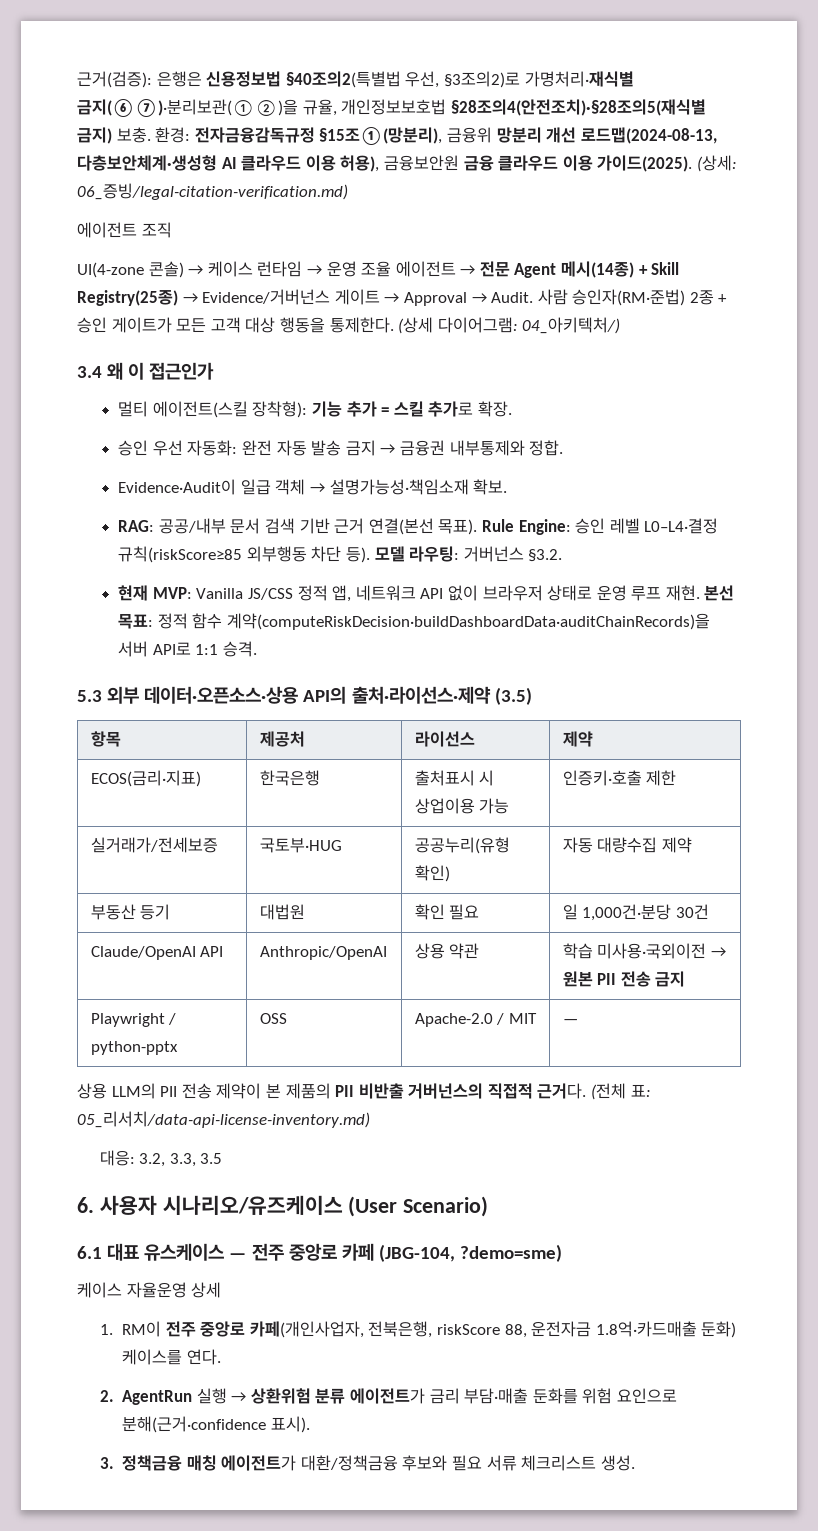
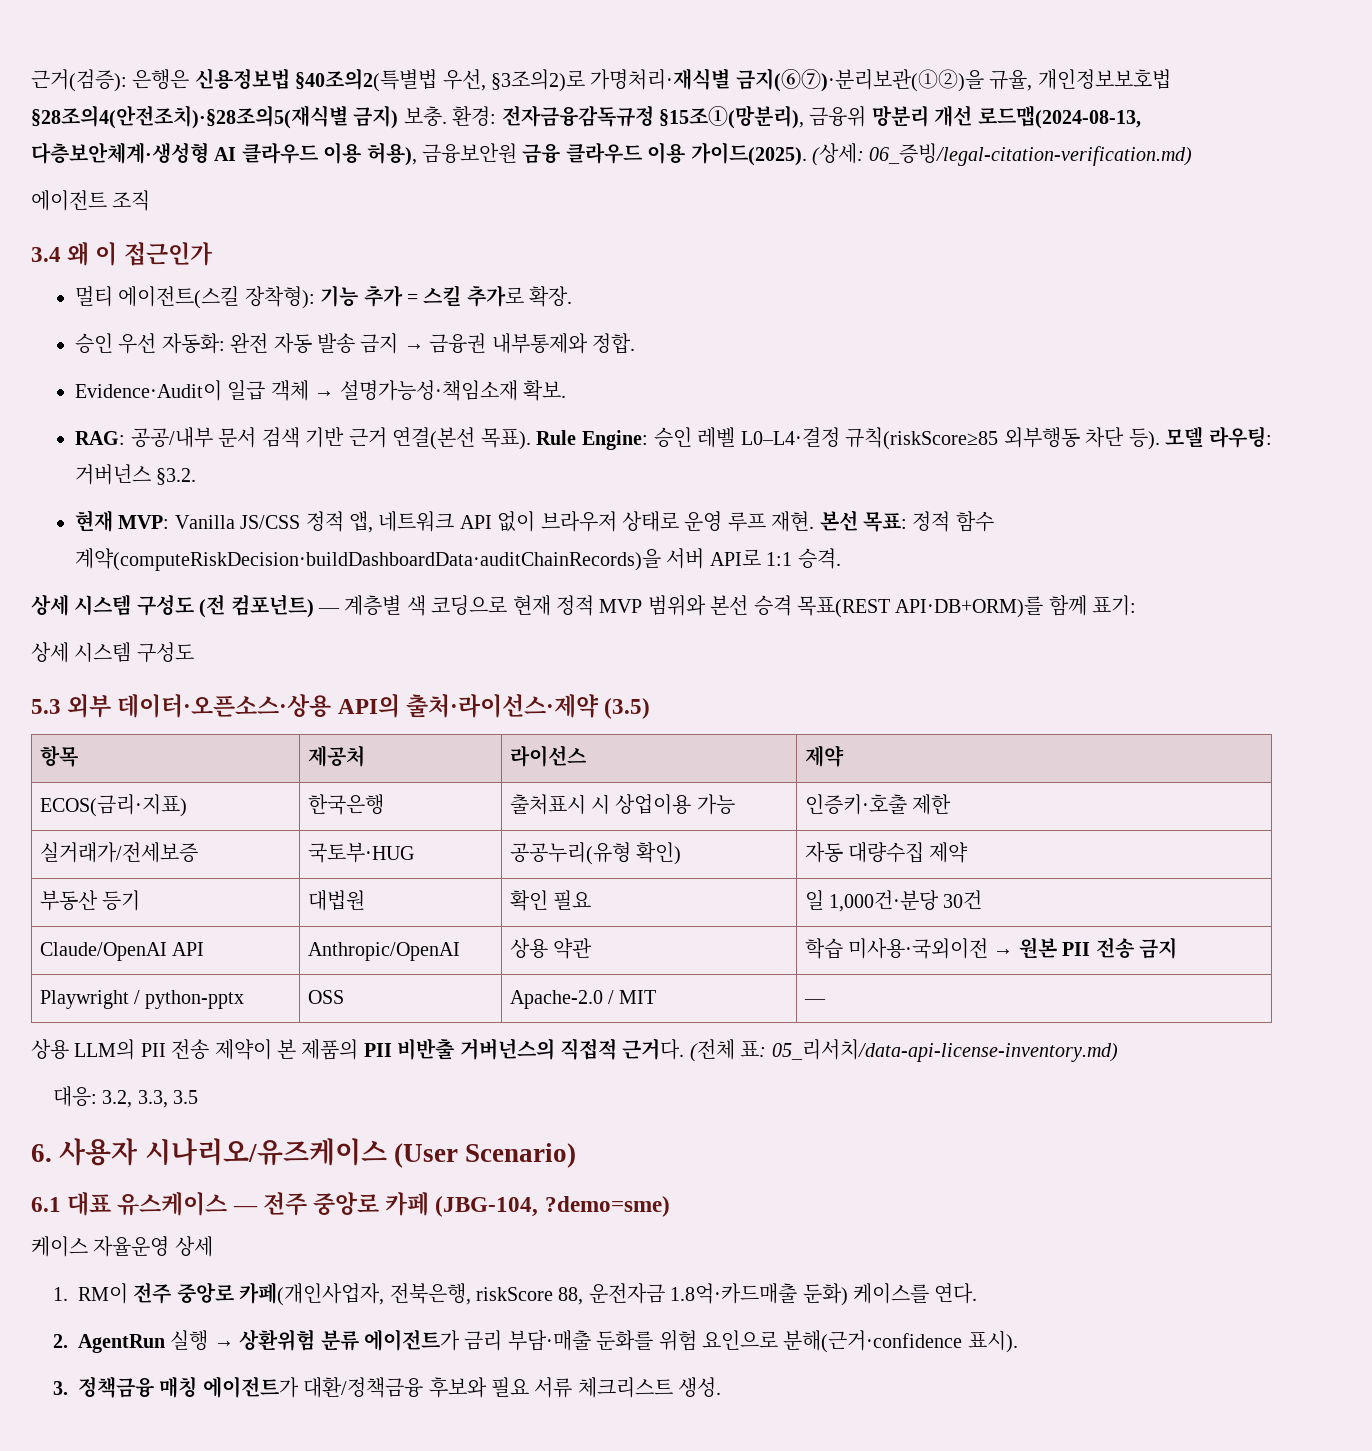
[77,261,680,278] [77,289,728,306] [77,317,621,334] // UI(4-zone 콘솔) → 케이스 런타임 → 운영 조율 에이전트 → 전문 Agent 메시(14종) + Skill Registry(25종) → Evidence/거버넌스 게이트 → Approval → Audit. 사람 승인자(RM·준법) 2종 + 승인 게이트가 모든 고객 대상 행동을 통제한다. (상세 다이어그램: 04_아키텍처/) -> (151, 200) none
(257, 649) none -> [31,594,1137,618] [31,642,194,663] // 상세 시스템 구성도 (전 컴포넌트) — 계층별 색 코딩으로 현재 정적 MVP 범위와 본선 승격 목표(REST API·DB+ORM)를 함께 표기: // 상세 시스템 구성도

